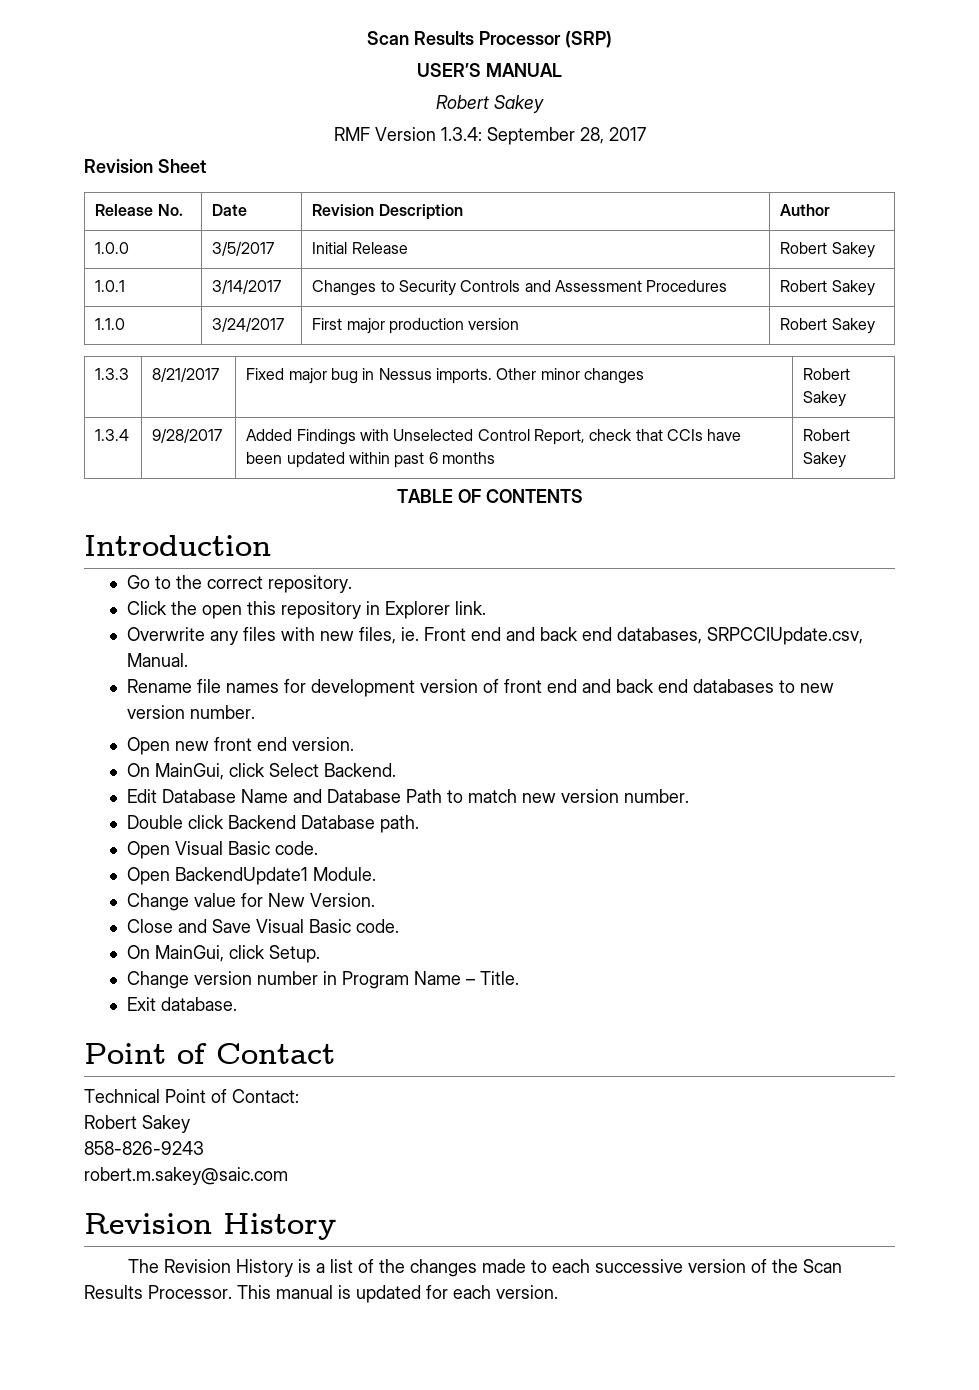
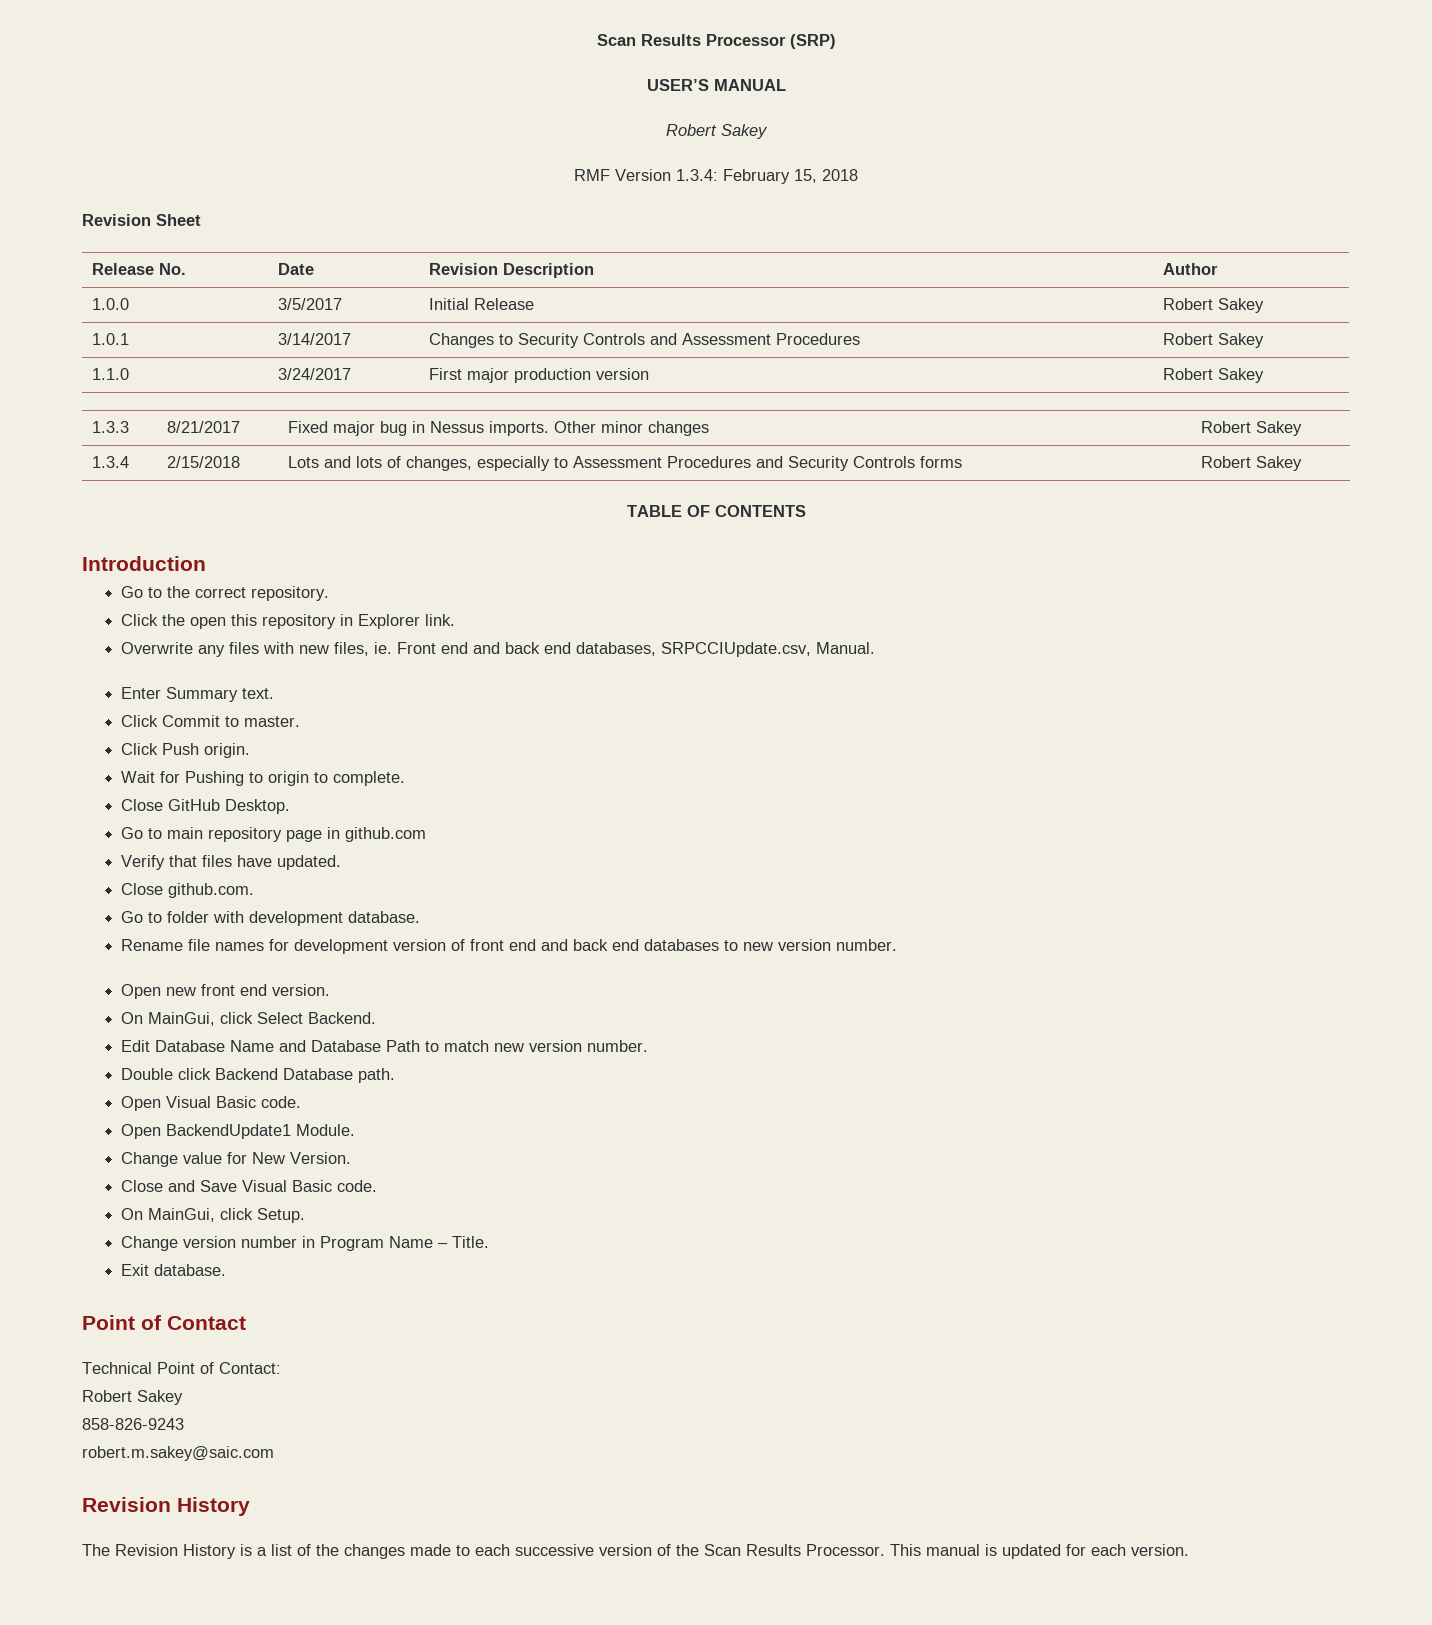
[486,127,646,145] September 28, 2017 -> [723,169,858,184] February 15, 2018
[152,429,223,443] [246,429,742,445] [246,452,496,468] 9/28/2017 | Added Findings with Unselected Control Report, check that CCIs have been updated within past 6 months -> [166,456,240,468] [287,456,962,471] 2/15/2018 | Lots and lots of changes, especially to Assessment Procedures and Security Controls forms
(188, 660) none -> [121,687,275,702] [121,715,301,727] [121,743,251,758] [121,771,406,786] [121,799,291,814] [121,827,427,842] [121,855,342,870] [121,883,255,898] [121,911,421,926] // Enter Summary text. // Click Commit to master. // Click Push origin. // Wait for Pushing to origin to complete. // Close GitHub Desktop. // Go to main repository page in github.com // Verify that files have updated. // Close github.com. // Go to folder with development database.

